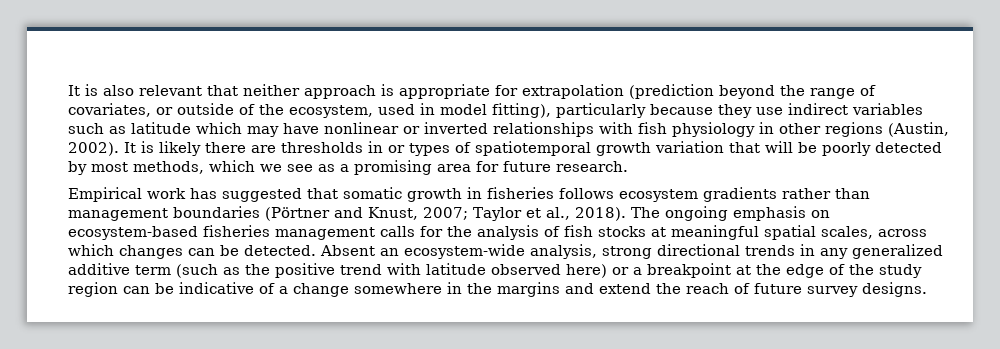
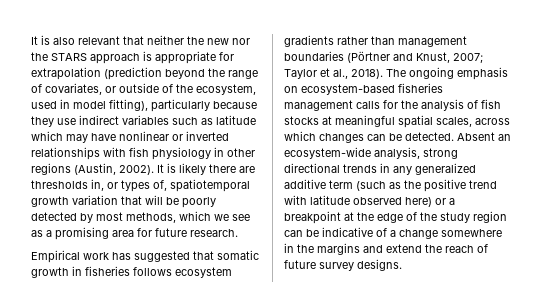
(300, 90) none -> [187,36,250,45] [31,52,87,61] the new nor the STARS
[368,141,383,153] in -> [91,179,104,191] in,
[455,142,471,153] of -> [153,180,167,191] of,

